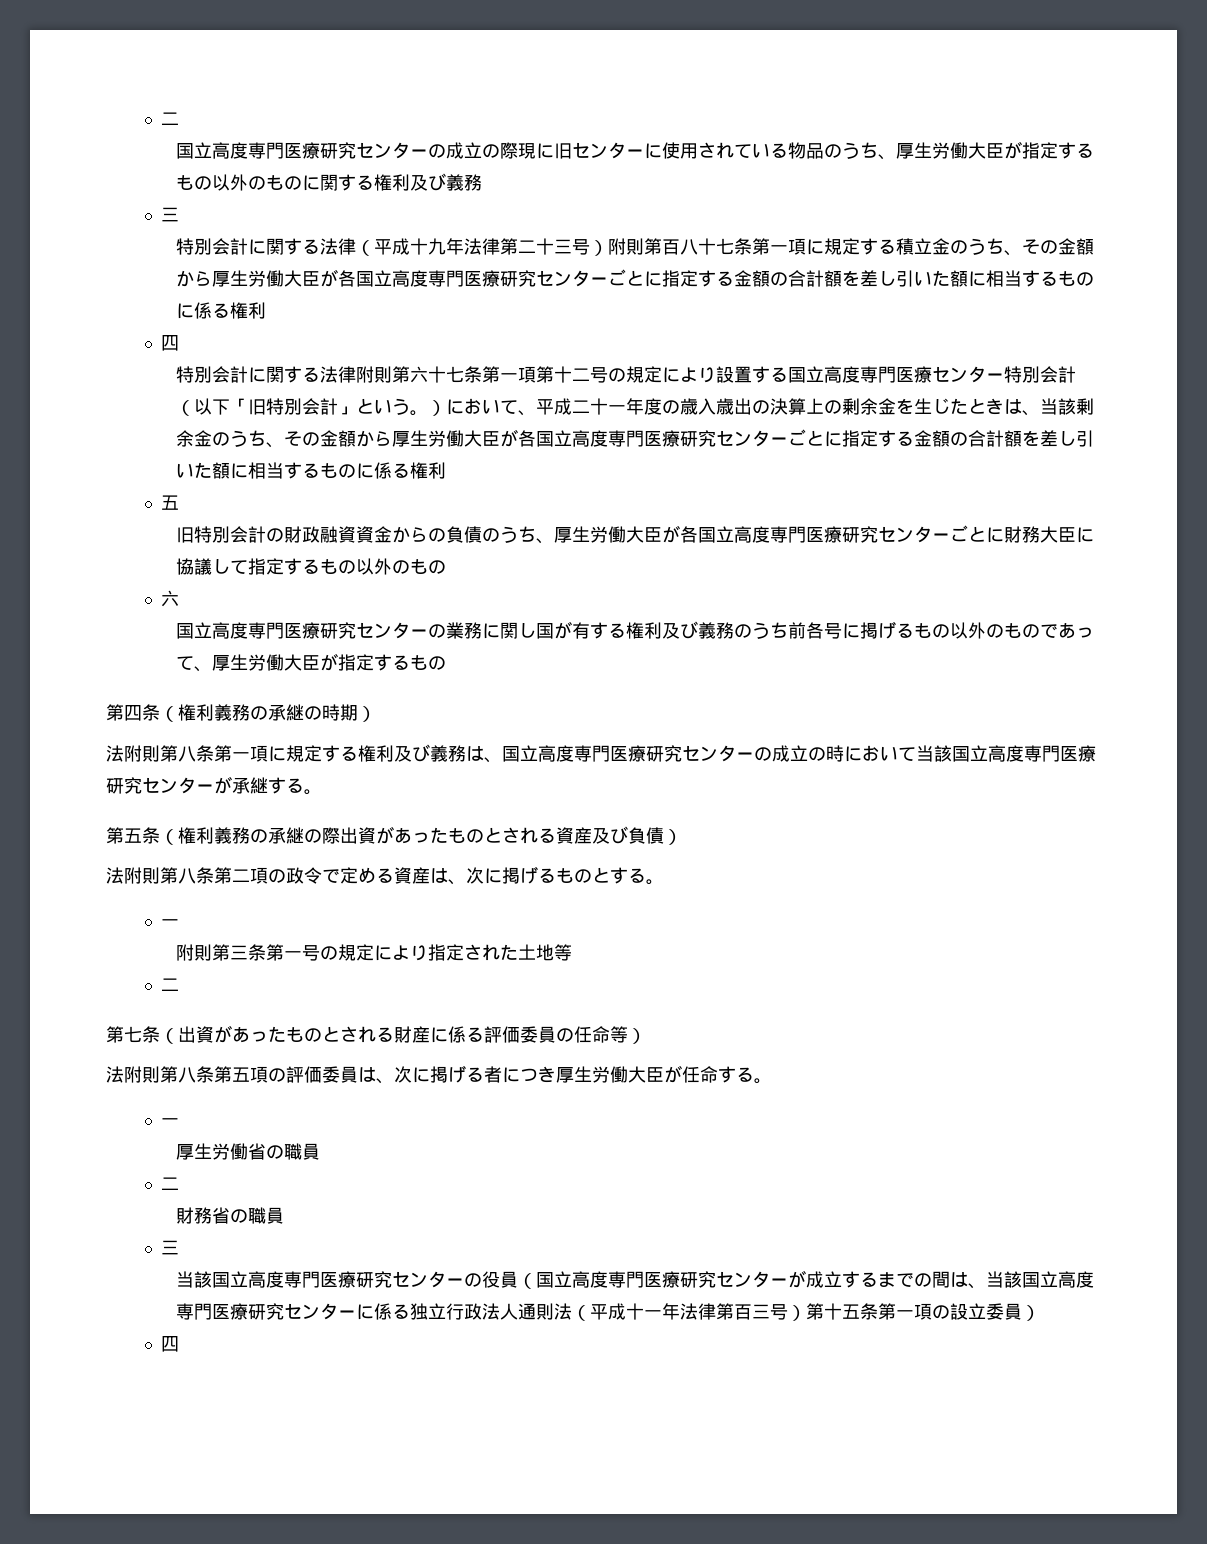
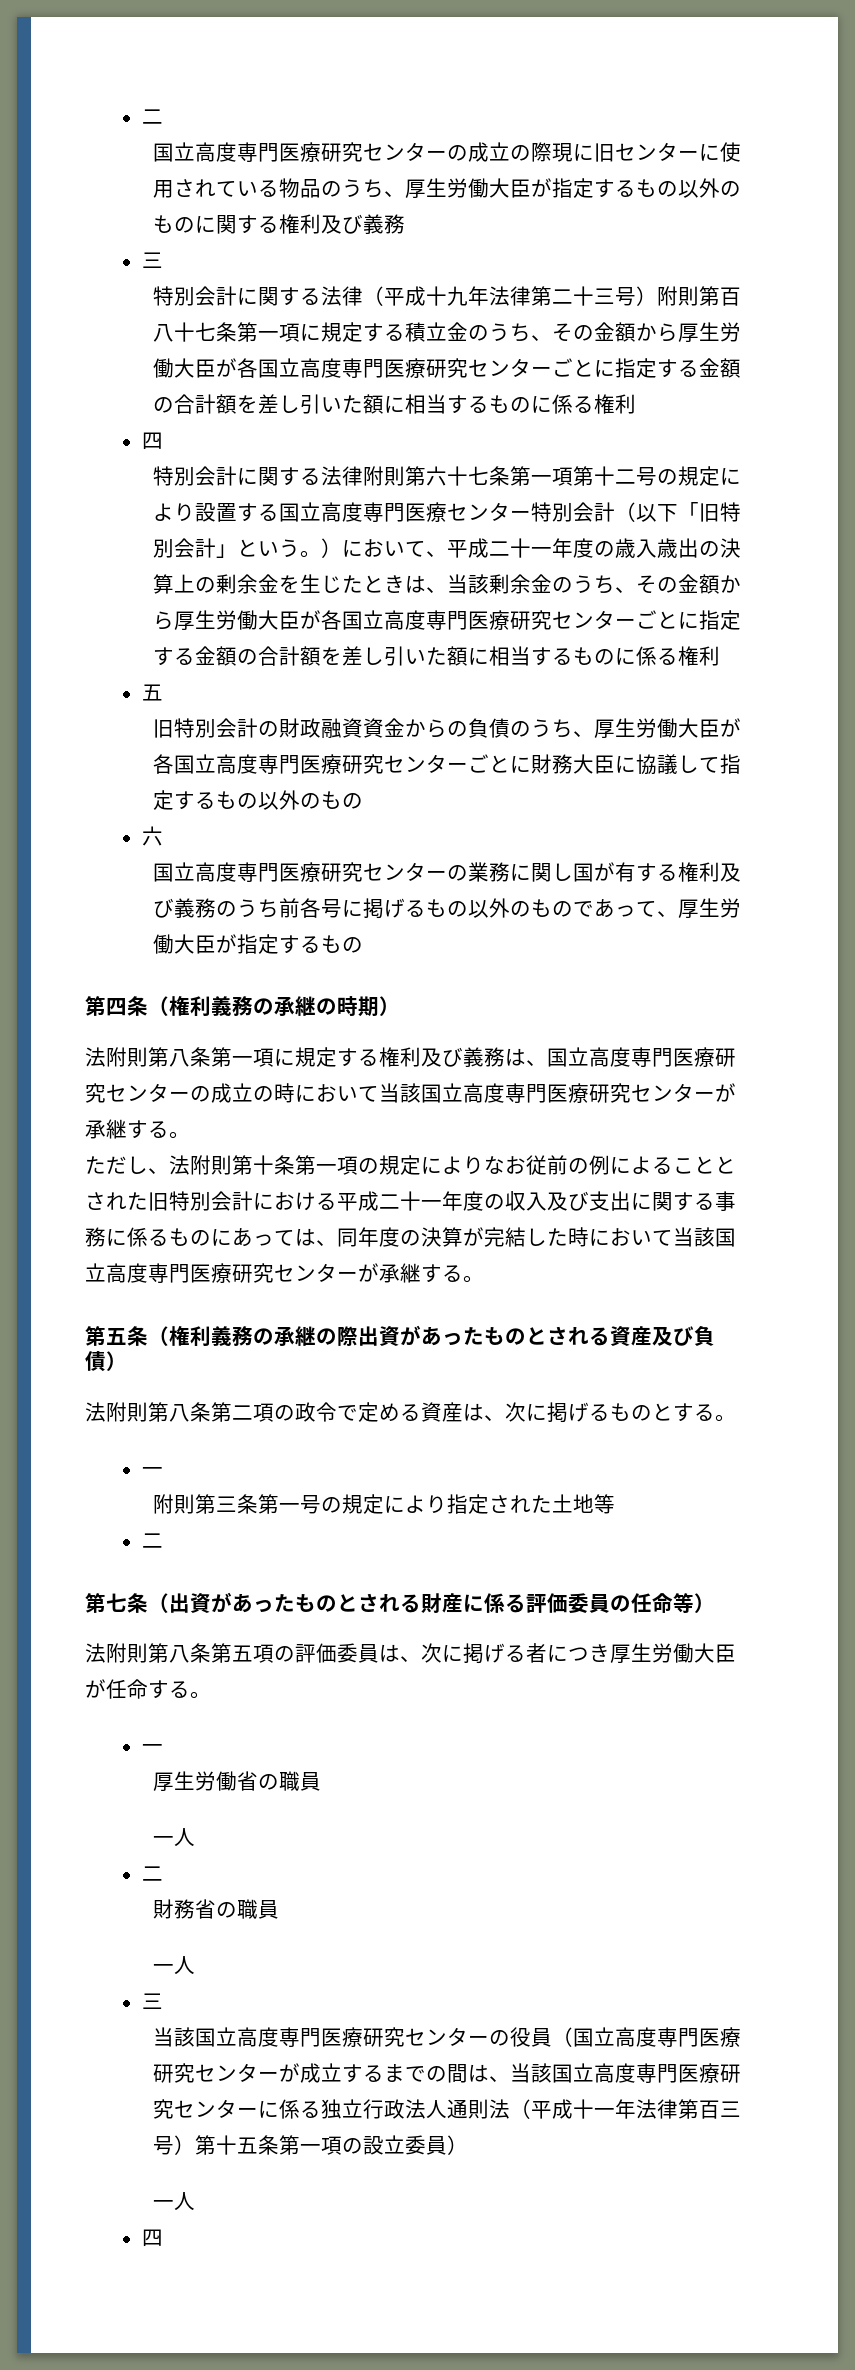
(322, 792) none -> [85,1155,736,1175] [85,1191,736,1211] [85,1227,736,1247] [85,1263,484,1283] // ただし、法附則第十条第一項の規定によりなお従前の例によることとされた旧特別会計における平成二十一年度の収入及び支出に関する事務に係るものにあっては、同年度の決算が完結した時において当該国立高度専門医療研究センターが承継する。
(321, 1151) none -> [153,1828,196,1847] // 一人
(285, 1215) none -> [153,1956,196,1975] // 一人
(1041, 1313) none -> [153,2192,196,2211] // 一人

